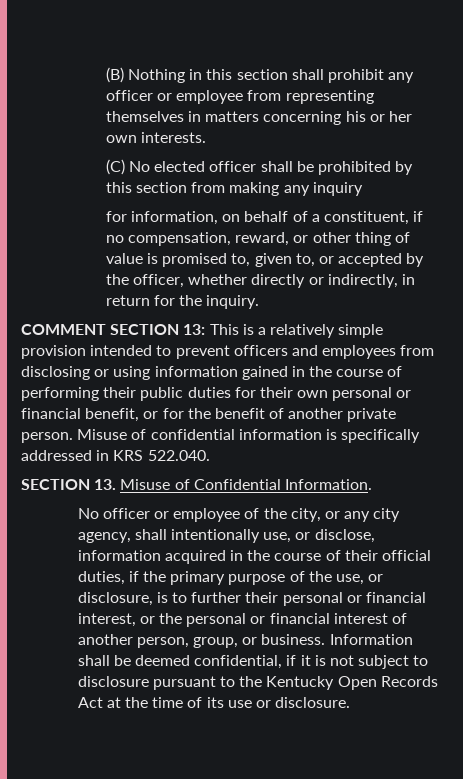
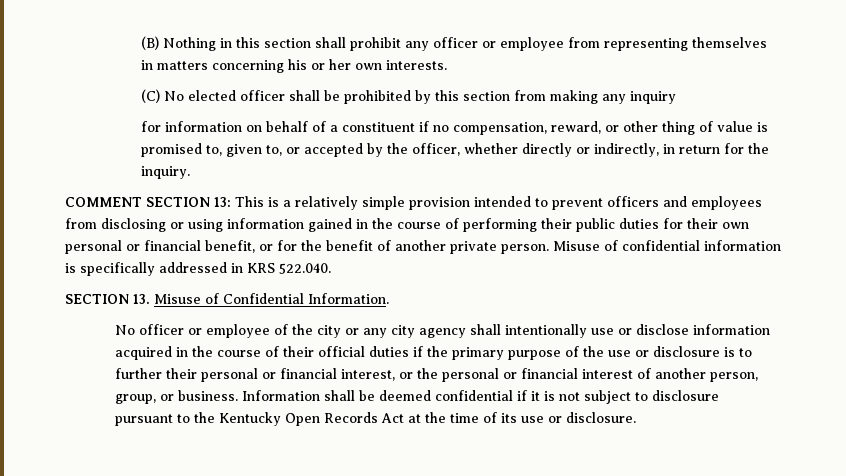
[131,211,219,225] information, -> [164,121,242,132] information
[324,211,410,225] constituent, -> [341,122,415,132] constituent
[290,508,321,522] city, -> [317,325,342,338] city
[77,532,131,543] agency, -> [419,328,467,338] agency
[263,529,375,543] use, or disclose, -> [591,324,690,335] use or disclose
[77,571,125,585] duties, -> [369,346,410,357] duties
[335,574,384,585] [77,592,153,606] use, or disclosure, -> [608,346,721,357] use or disclosure
[194,655,283,669] confidential, -> [435,390,514,401] confidential

